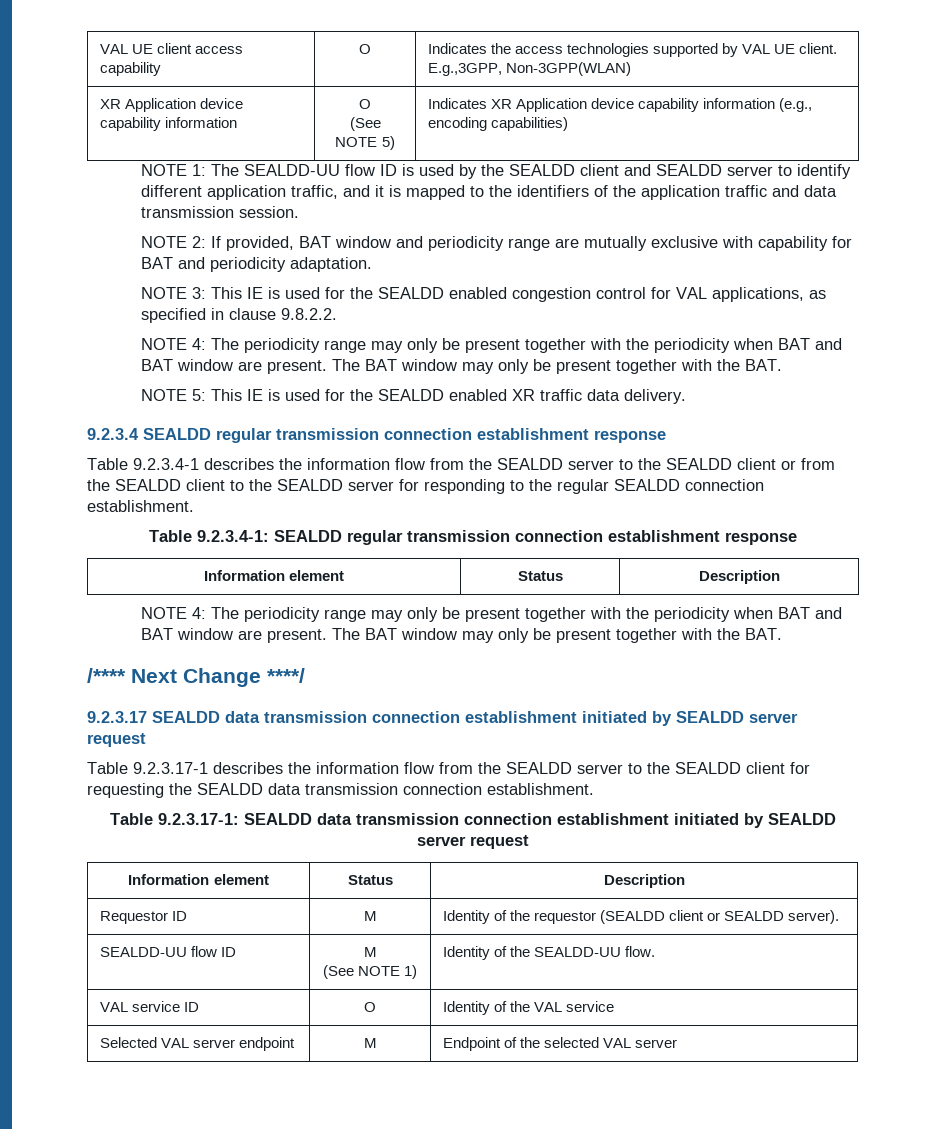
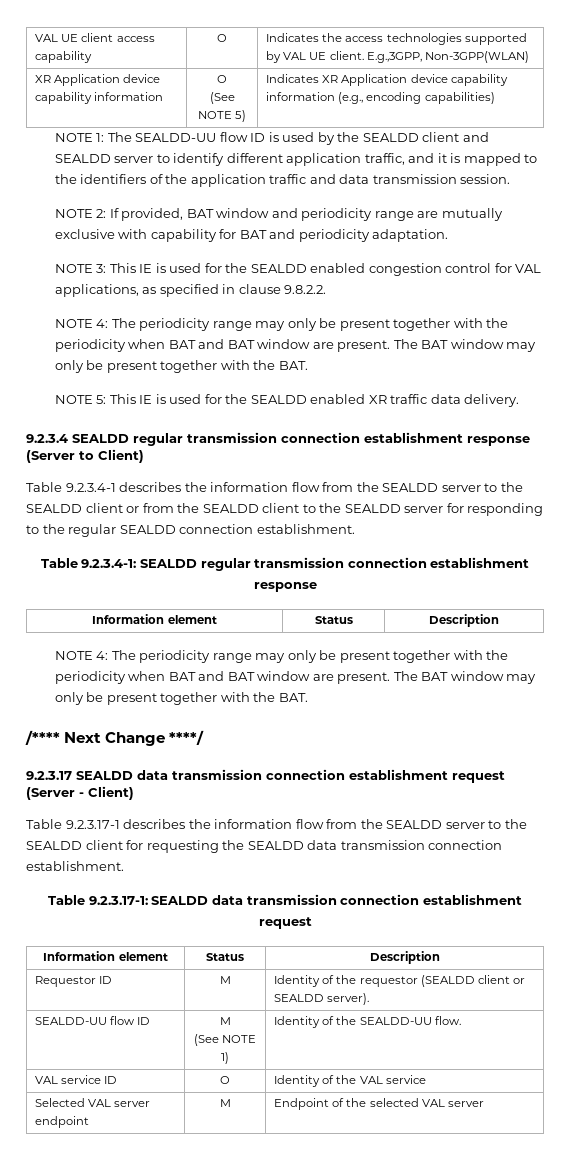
(666, 436) none -> [26,449,144,463] (Server to Client)
[582,711,798,726] [87,733,146,747] initiated by SEALDD server request -> [452,771,505,783] [26,786,134,800] request (Server - Client)
[674,813,836,828] [417,836,466,846] initiated by SEALDD server -> (522, 899) none

